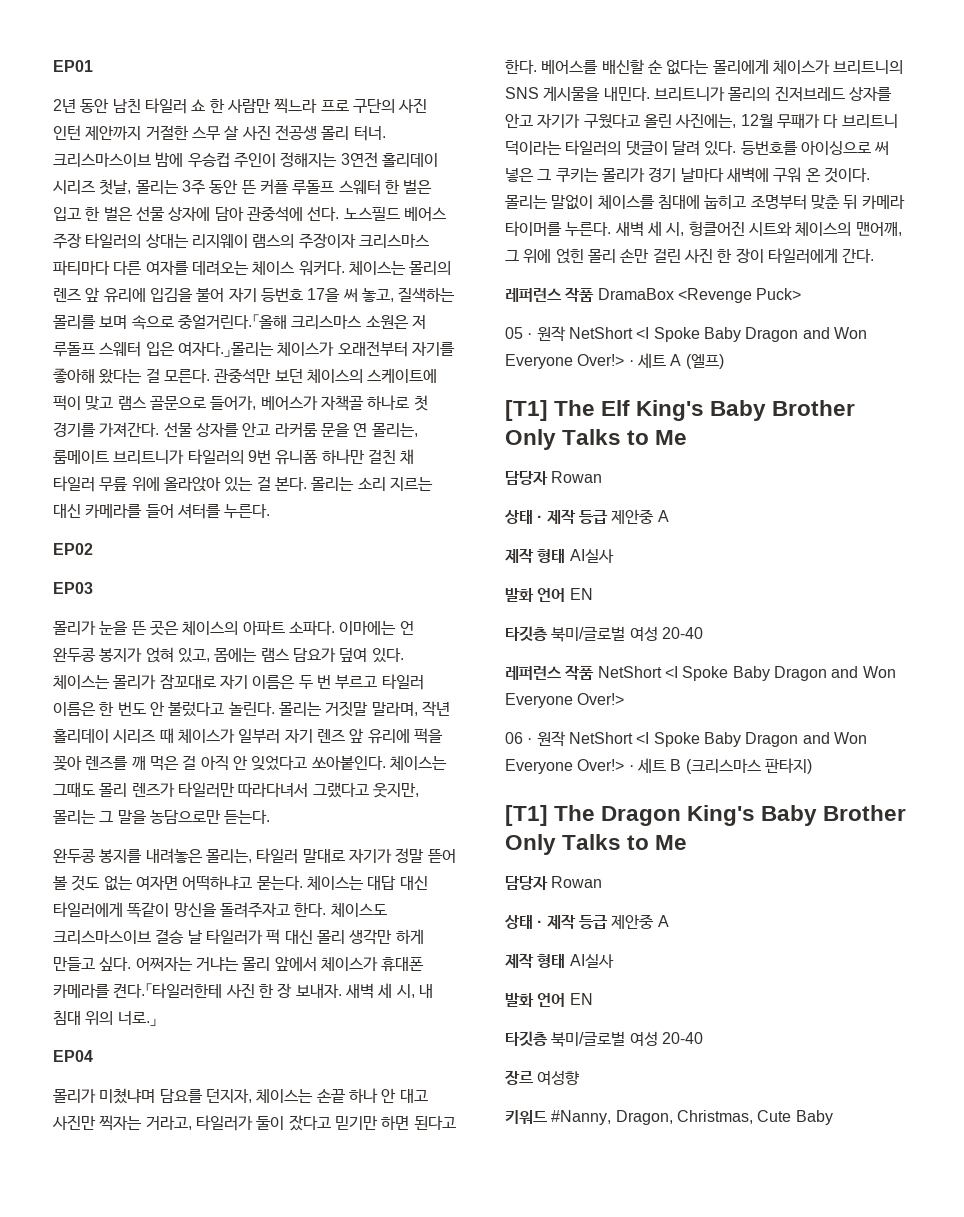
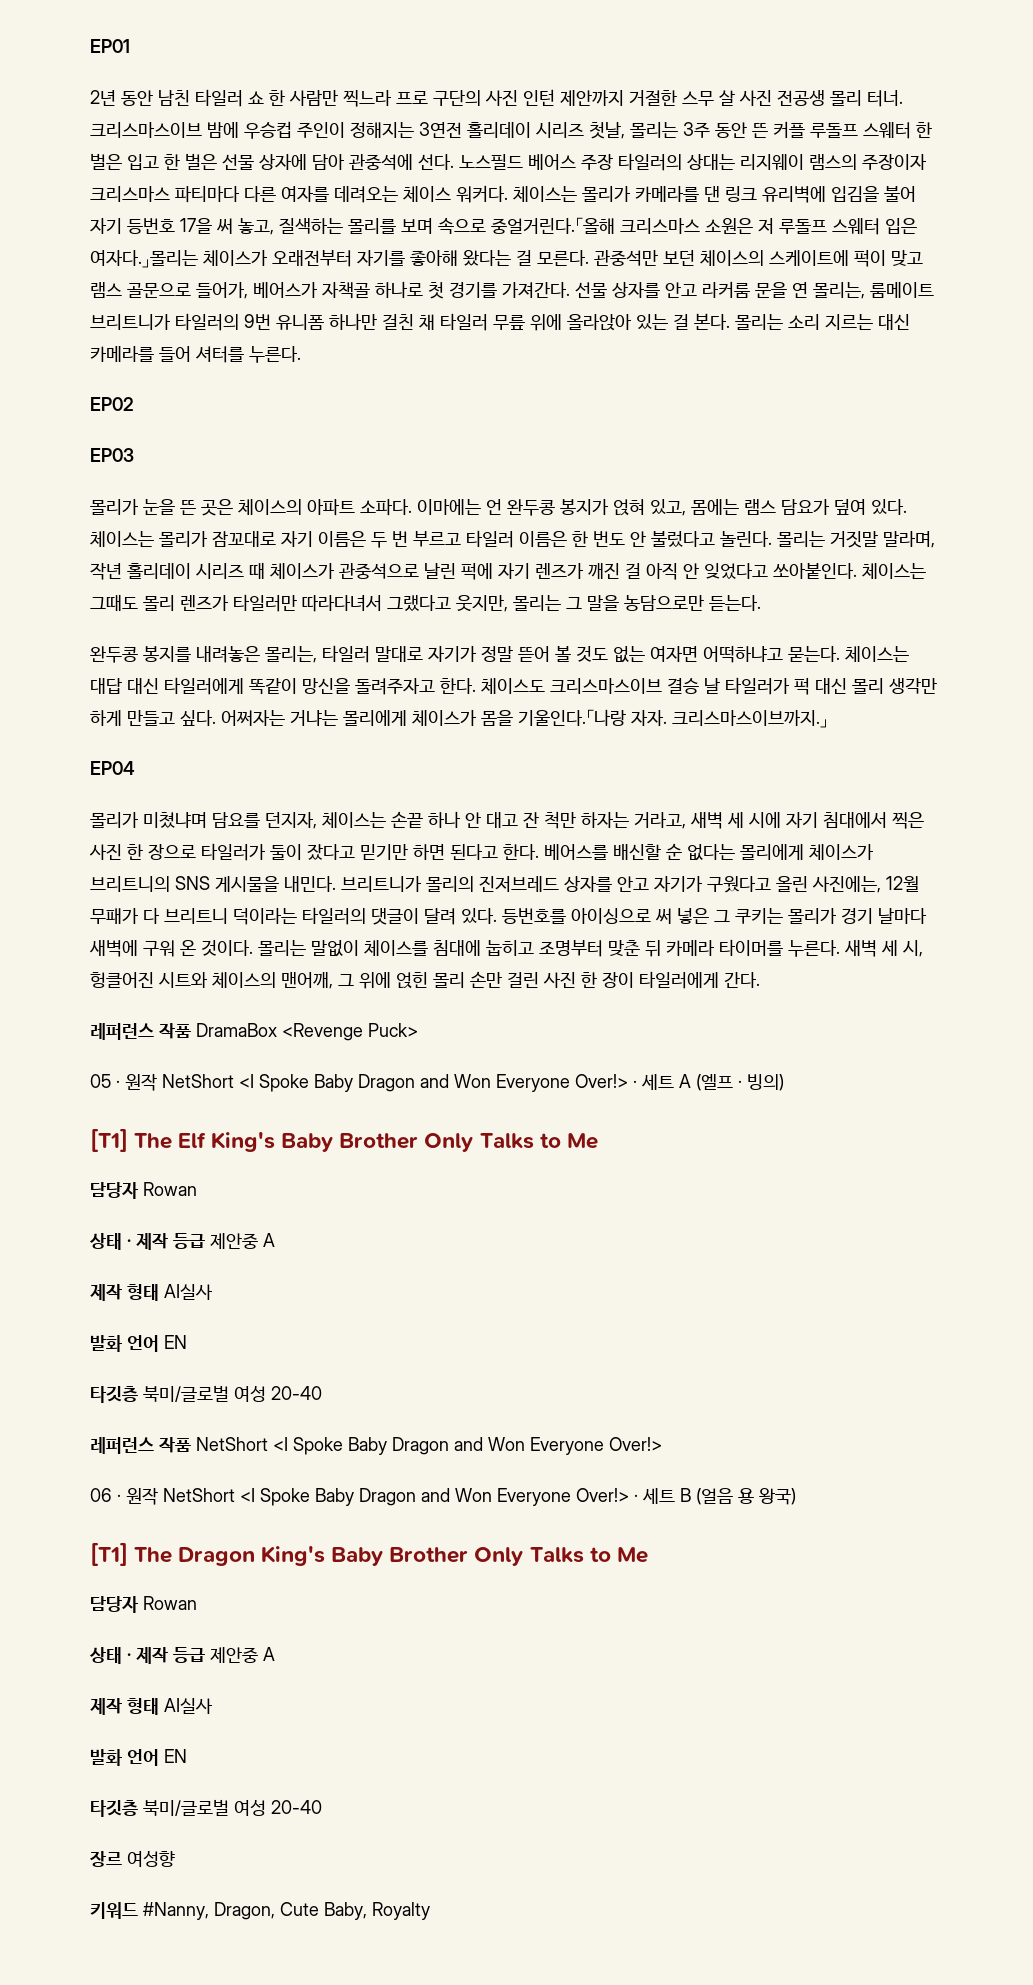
[409,261,452,275] [53,287,146,303] 몰리의 렌즈 앞 유리에 -> [582,186,826,203] 몰리가 카메라를 댄 링크 유리벽에
[238,728,443,744] [53,756,179,771] 일부러 자기 렌즈 앞 유리에 퍽을 꽂아 렌즈를 깨 먹은 -> [339,562,620,580] 관중석으로 날린 퍽에 자기 렌즈가 깨진
[242,956,425,972] [53,983,433,999] [53,1011,150,1025] 몰리 앞에서 체이스가 휴대폰 카메라를 켠다.「타일러한테 사진 한 장 보내자. 새벽 세 시, 내 침대 위의 너로. -> [343,709,820,726] 몰리에게 체이스가 몸을 기울인다.「나랑 자자. 크리스마스이브까지.
[52,1115,192,1131] 사진만 찍자는 거라고, -> [523,811,924,829] [89,844,196,860] 잔 척만 하자는 거라고, 새벽 세 시에 자기 침대에서 찍은 사진 한 장으로
[685,354,724,369] (엘프) -> [696,1074,784,1091] (엘프 · 빙의)
[685,758,812,774] (크리스마스 판타지) -> [696,1488,796,1505] (얼음 용 왕국)
[676,1110,833,1125] Christmas, Cute Baby -> [280,1902,430,1920] Cute Baby, Royalty

